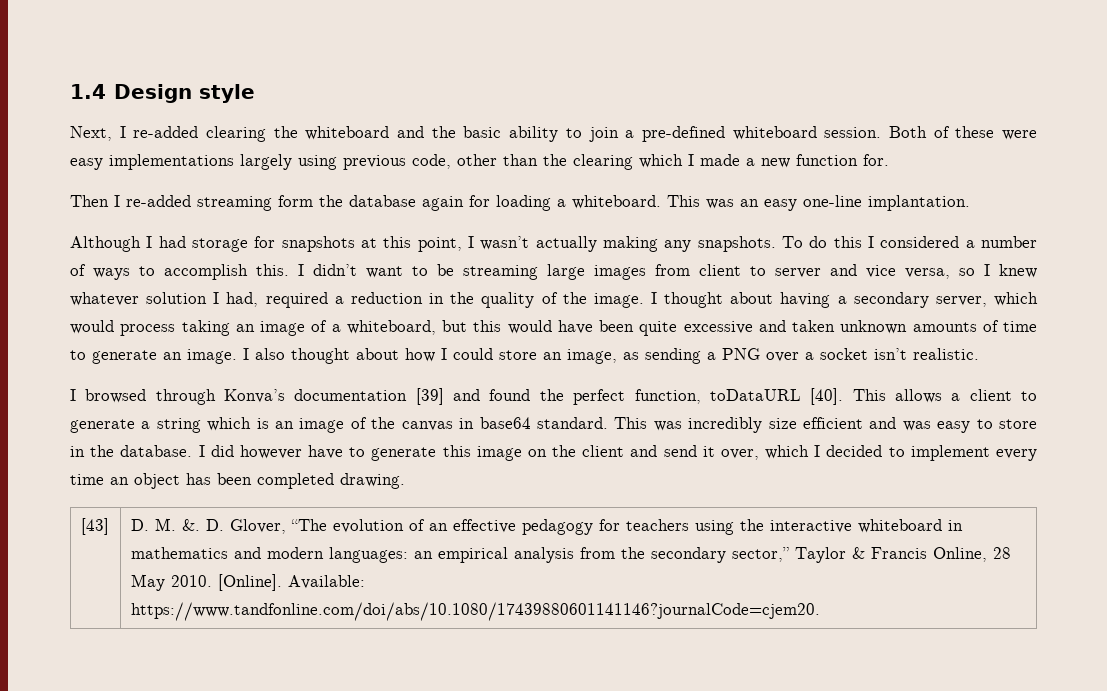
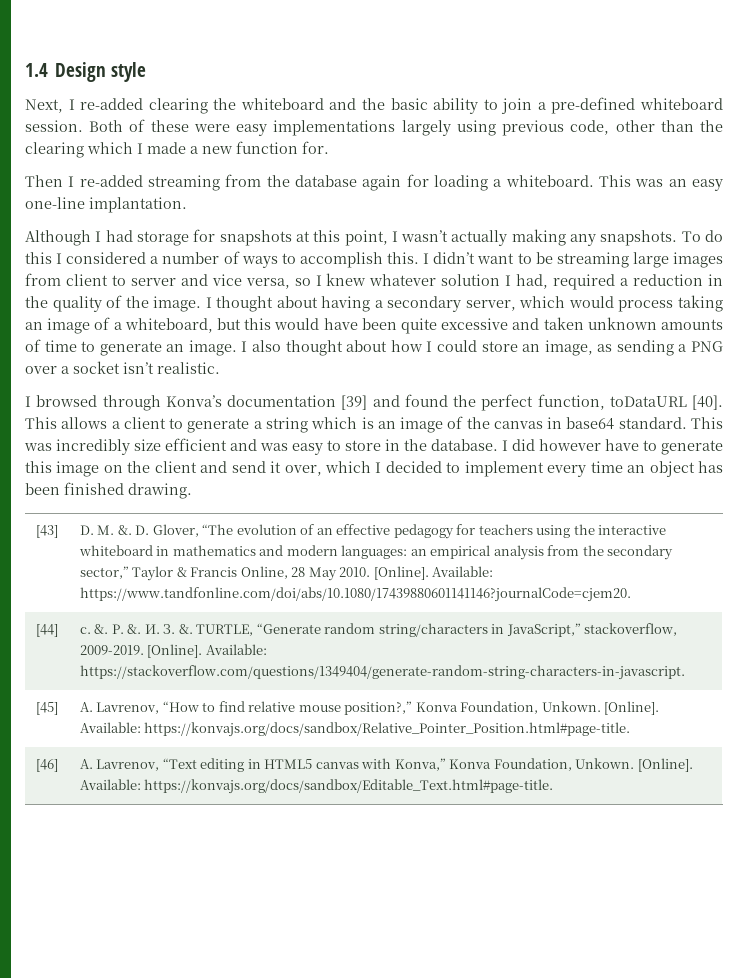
[278,195,313,207] form -> [225,174,262,187] from
[257,473,334,489] completed -> [64,482,124,495] finished
(820, 611) none -> [35,624,58,637] [79,623,678,637] [79,644,267,658] [79,665,685,680] [35,702,58,715] [79,701,660,715] [79,722,631,737] [35,759,58,772] [79,758,693,772] [79,779,554,794] // [44] | c. &. P. &. И. З. &. TURTLE, “Generate random string/characters in JavaScript,” stackoverflow, 2009-2019. [Online]. Available: https://stackoverflow.com/questions/1349404/generate-random-string-characters-in-javascript. // [45] | A. Lavrenov, “How to find relative mouse position?,” Konva Foundation, Unkown. [Online]. Available: https://konvajs.org/docs/sandbox/Relative_Pointer_Position.html#page-title. // [46] | A. Lavrenov, “Text editing in HTML5 canvas with Konva,” Konva Foundation, Unkown. [Online]. Available: https://konvajs.org/docs/sandbox/Editable_Text.html#page-title.

